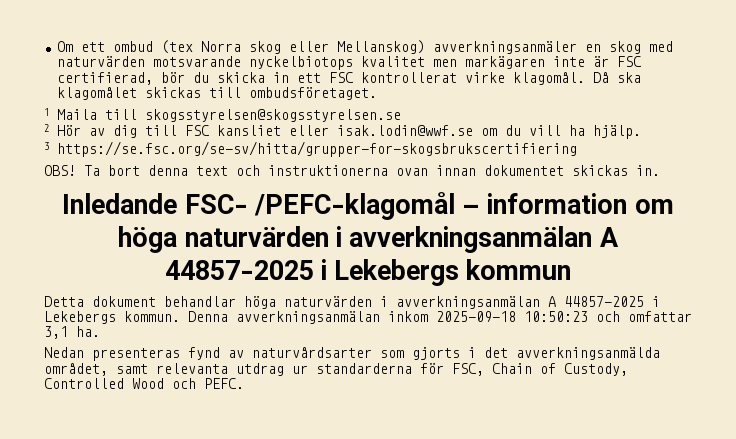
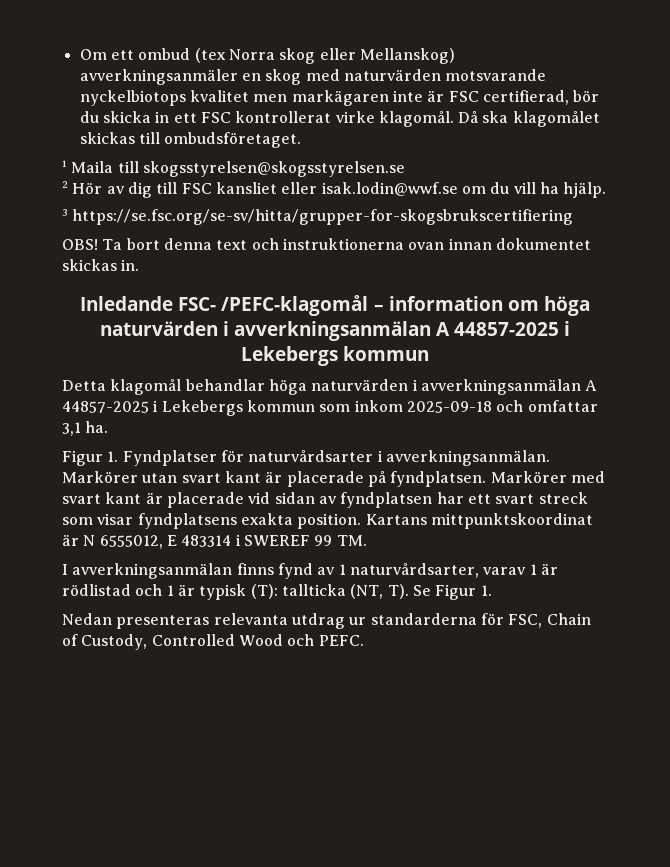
[92,296,156,307] dokument -> [110,379,182,395] klagomål
[124,311,380,324] kommun. Denna avverkningsanmälan -> [246,400,351,412] kommun som
[524,311,588,322] 10:50:23 -> (492, 407) none
[44,347,660,361] [44,363,148,376] Nedan presenteras fynd av naturvårdsarter som gjorts i det avverkningsanmälda området, samt -> [62,450,550,466] [62,471,605,487] [62,492,588,508] [62,513,593,529] [62,534,367,549] [62,563,558,579] [62,584,492,600] [62,613,210,629] Figur 1. Fyndplatser för naturvårdsarter i avverkningsanmälan. Markörer utan svart kant är placerade på fyndplatsen. Markörer med svart kant är placerade vid sidan av fyndplatsen har ett svart streck som visar fyndplatsens exakta position. Kartans mittpunktskoordinat är N 6555012, E 483314 i SWEREF 99 TM. // I avverkningsanmälan finns fynd av 1 naturvårdsarter, varav 1 är rödlistad och 1 är typisk (T): tallticka (NT, T). Se Figur 1. // Nedan presenteras

